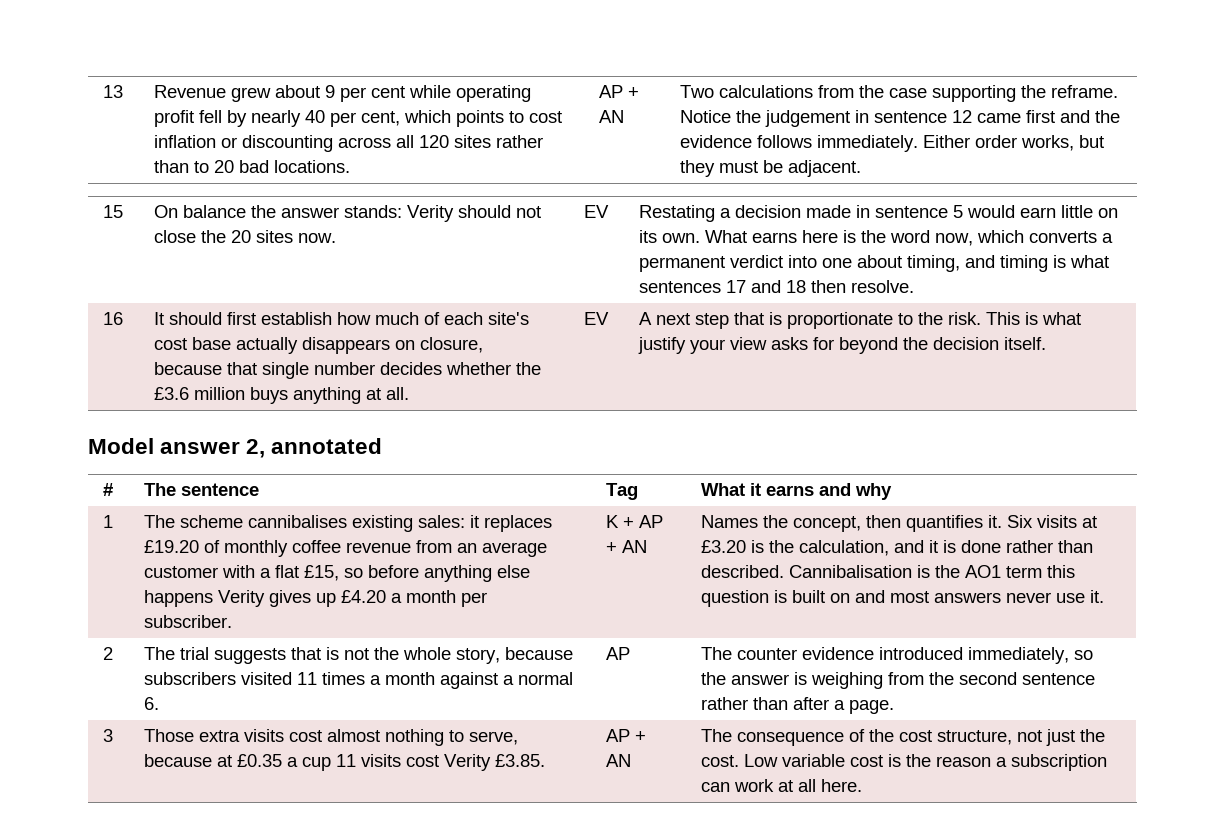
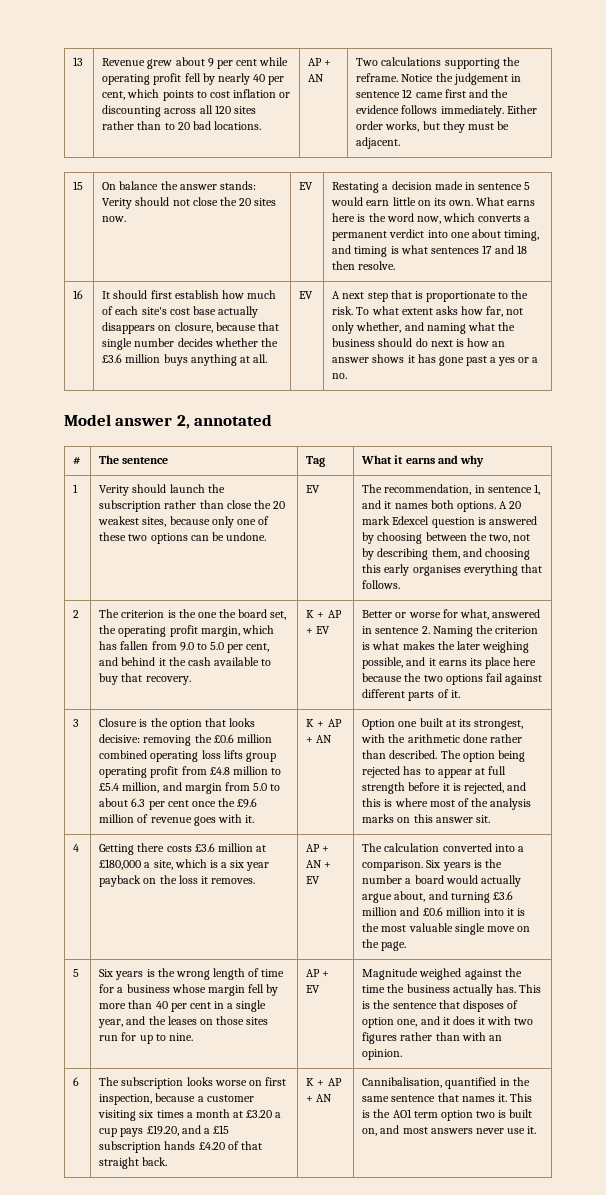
[818,85,928,98] from the case -> (442, 61) none
[986,312,1082,325] [638,337,1047,354] This is what justify your view asks for beyond the decision itself. -> [356,306,524,317] [332,322,515,334] [332,338,505,347] [332,354,539,366] [332,373,348,379] To what extent asks how far, not only whether, and naming what the business should do next is how an answer shows it has gone past a yes or a no.
[144,515,553,532] [144,540,548,557] [144,565,531,582] [144,590,488,607] [144,615,233,628] [606,515,664,528] [606,540,648,553] [701,515,1098,532] [701,540,1094,556] [701,565,913,578] The scheme cannibalises existing sales: it replaces £19.20 of monthly coffee revenue from an average customer with a flat £15, so before anything else happens Verity gives up £4.20 a month per subscriber. | K + AP + AN | Names the concept, then quantifies it. Six visits at £3.20 is the calculation, and it is done rather than described. Cannibalisation -> [99,484,225,496] [99,500,285,512] [98,516,269,528] [99,532,266,544] [306,485,321,493] [362,484,540,495] [362,500,521,512] [362,516,537,528] [362,532,530,544] [362,548,530,560] [362,564,542,576] [362,580,401,589] [73,610,80,618] [99,609,287,620] [99,625,274,637] [99,641,270,653] [99,657,271,666] [99,673,191,685] [306,610,342,618] [306,626,331,634] [362,609,540,620] [362,625,538,637] [362,641,529,653] [362,657,536,669] [362,673,542,685] [362,689,460,701] [73,719,80,727] [99,718,255,730] [99,734,272,746] [99,750,276,762] [99,766,281,778] [99,782,280,794] [99,798,257,810] [99,814,254,826] [306,719,342,727] [306,735,333,743] [362,718,523,730] [361,734,522,743] [362,750,525,762] [362,766,506,778] [362,782,526,794] [362,798,531,810] [362,814,490,823] [73,844,80,852] [99,843,266,855] [99,859,270,871] [99,875,255,887] [306,844,330,852] [306,860,332,868] [306,876,321,884] [362,843,524,852] [362,859,502,871] [362,875,521,887] [362,891,513,903] [362,907,525,916] [362,923,530,935] [362,939,407,951] [73,969,80,977] [99,968,285,980] [99,984,278,996] [99,1000,267,1012] [98,1016,268,1028] [99,1032,193,1044] [306,969,330,977] [306,985,321,993] [362,968,522,980] [362,984,541,996] [362,1000,518,1012] [362,1016,534,1028] [362,1032,502,1044] [362,1049,403,1060] [73,1077,80,1086] [99,1077,286,1089] [99,1093,254,1105] [98,1109,282,1121] [99,1125,229,1137] [99,1141,262,1153] [99,1157,168,1169] [306,1078,342,1086] [306,1094,333,1102] [362,1077,530,1089] [362,1093,532,1102] Verity should launch the subscription rather than close the 20 weakest sites, because only one of these two options can be undone. | EV | The recommendation, in sentence 1, and it names both options. A 20 mark Edexcel question is answered by choosing between the two, not by describing them, and choosing this early organises everything that follows. // 2 | The criterion is the one the board set, the operating profit margin, which has fallen from 9.0 to 5.0 per cent, and behind it the cash available to buy that recovery. | K + AP + EV | Better or worse for what, answered in sentence 2. Naming the criterion is what makes the later weighing possible, and it earns its place here because the two options fail against different parts of it. // 3 | Closure is the option that looks decisive: removing the £0.6 million combined operating loss lifts group operating profit from £4.8 million to £5.4 million, and margin from 5.0 to about 6.3 per cent once the £9.6 million of revenue goes with it. | K + AP + AN | Option one built at its strongest, with the arithmetic done rather than described. The option being rejected has to appear at full strength before it is rejected, and this is where most of the analysis marks on this answer sit. // 4 | Getting there costs £3.6 million at £180,000 a site, which is a six year payback on the loss it removes. | AP + AN + EV | The calculation converted into a comparison. Six years is the number a board would actually argue about, and turning £3.6 million and £0.6 million into it is the most valuable single move on the page. // 5 | Six years is the wrong length of time for a business whose margin fell by more than 40 per cent in a single year, and the leases on those sites run for up to nine. | AP + EV | Magnitude weighed against the time the business actually has. This is the sentence that disposes of option one, and it does it with two figures rather than with an opinion. // 6 | The subscription looks worse on first inspection, because a customer visiting six times a month at £3.20 a cup pays £19.20, and a £15 subscription hands £4.20 of that straight back. | K + AP + AN | Cannibalisation, quantified in the same sentence that names it. This
[1047,565,1076,578] [701,590,770,607] this question -> [440,1110,495,1121] option two
[830,593,851,603] on -> [362,1128,378,1136] on,
[103,647,114,660] [144,647,574,664] [144,672,574,689] [144,697,160,710] [606,647,631,660] [701,647,1094,664] [701,672,1096,689] [701,697,895,714] [103,729,114,742] [144,729,519,746] [144,754,546,771] [606,729,647,742] [606,754,632,767] [701,729,1106,746] [701,754,1108,771] [701,779,863,792] // 2 | The trial suggests that is not the whole story, because subscribers visited 11 times a month against a normal 6. | AP | The counter evidence introduced immediately, so the answer is weighing from the second sentence rather than after a page. // 3 | Those extra visits cost almost nothing to serve, because at £0.35 a cup 11 visits cost Verity £3.85. | AP + AN | The consequence of the cost structure, not just the cost. Low variable cost is the reason a subscription can work at all here. -> (536, 1130) none

